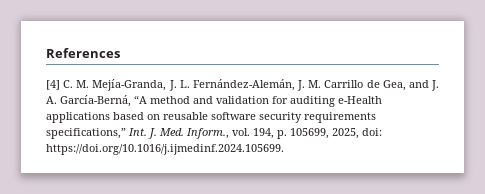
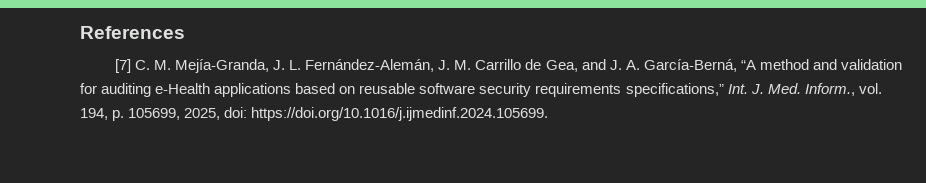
[46,80,60,90] [4] -> [114,59,131,73] [7]

